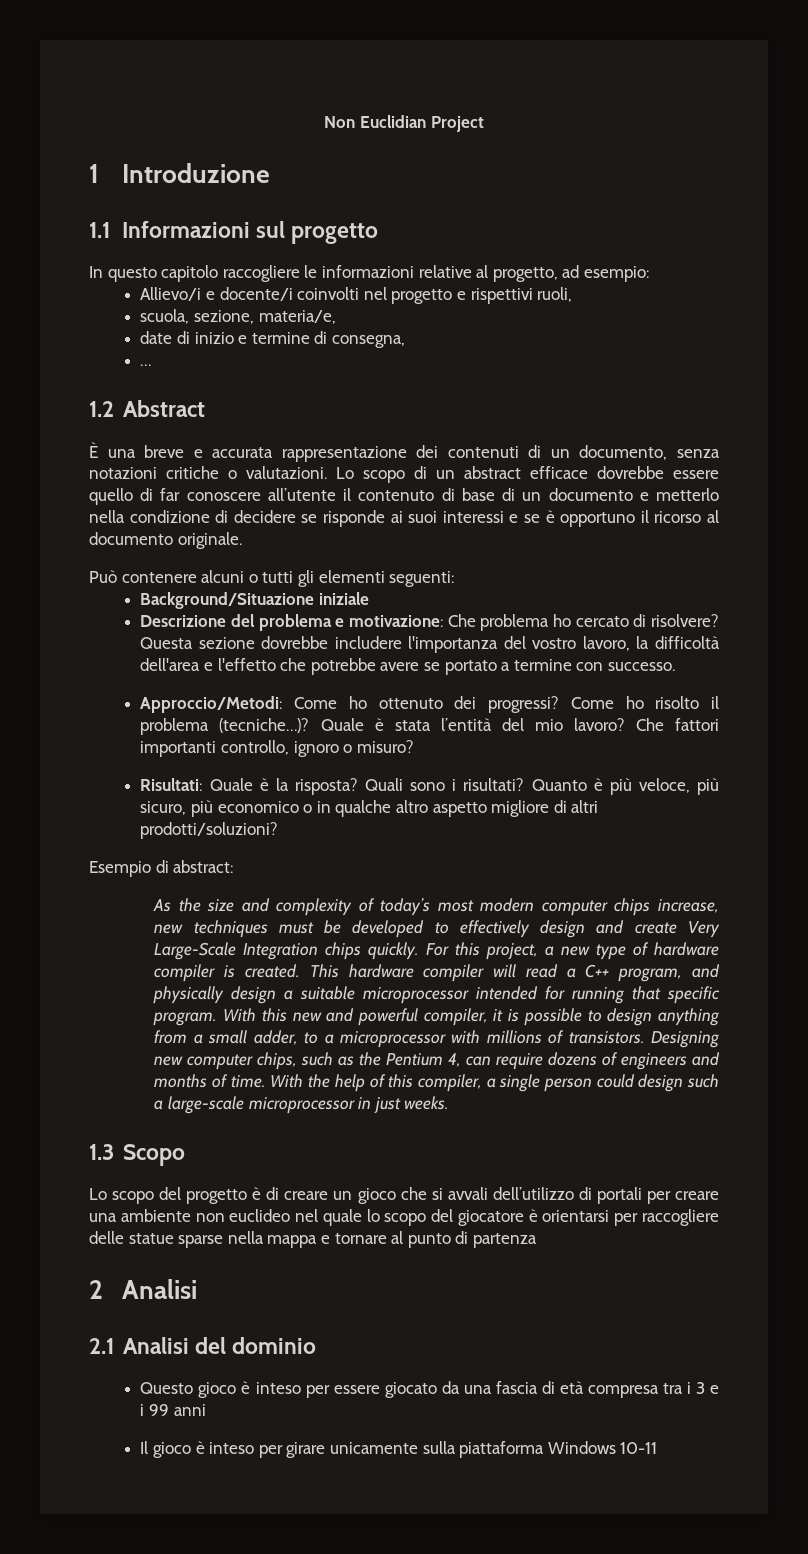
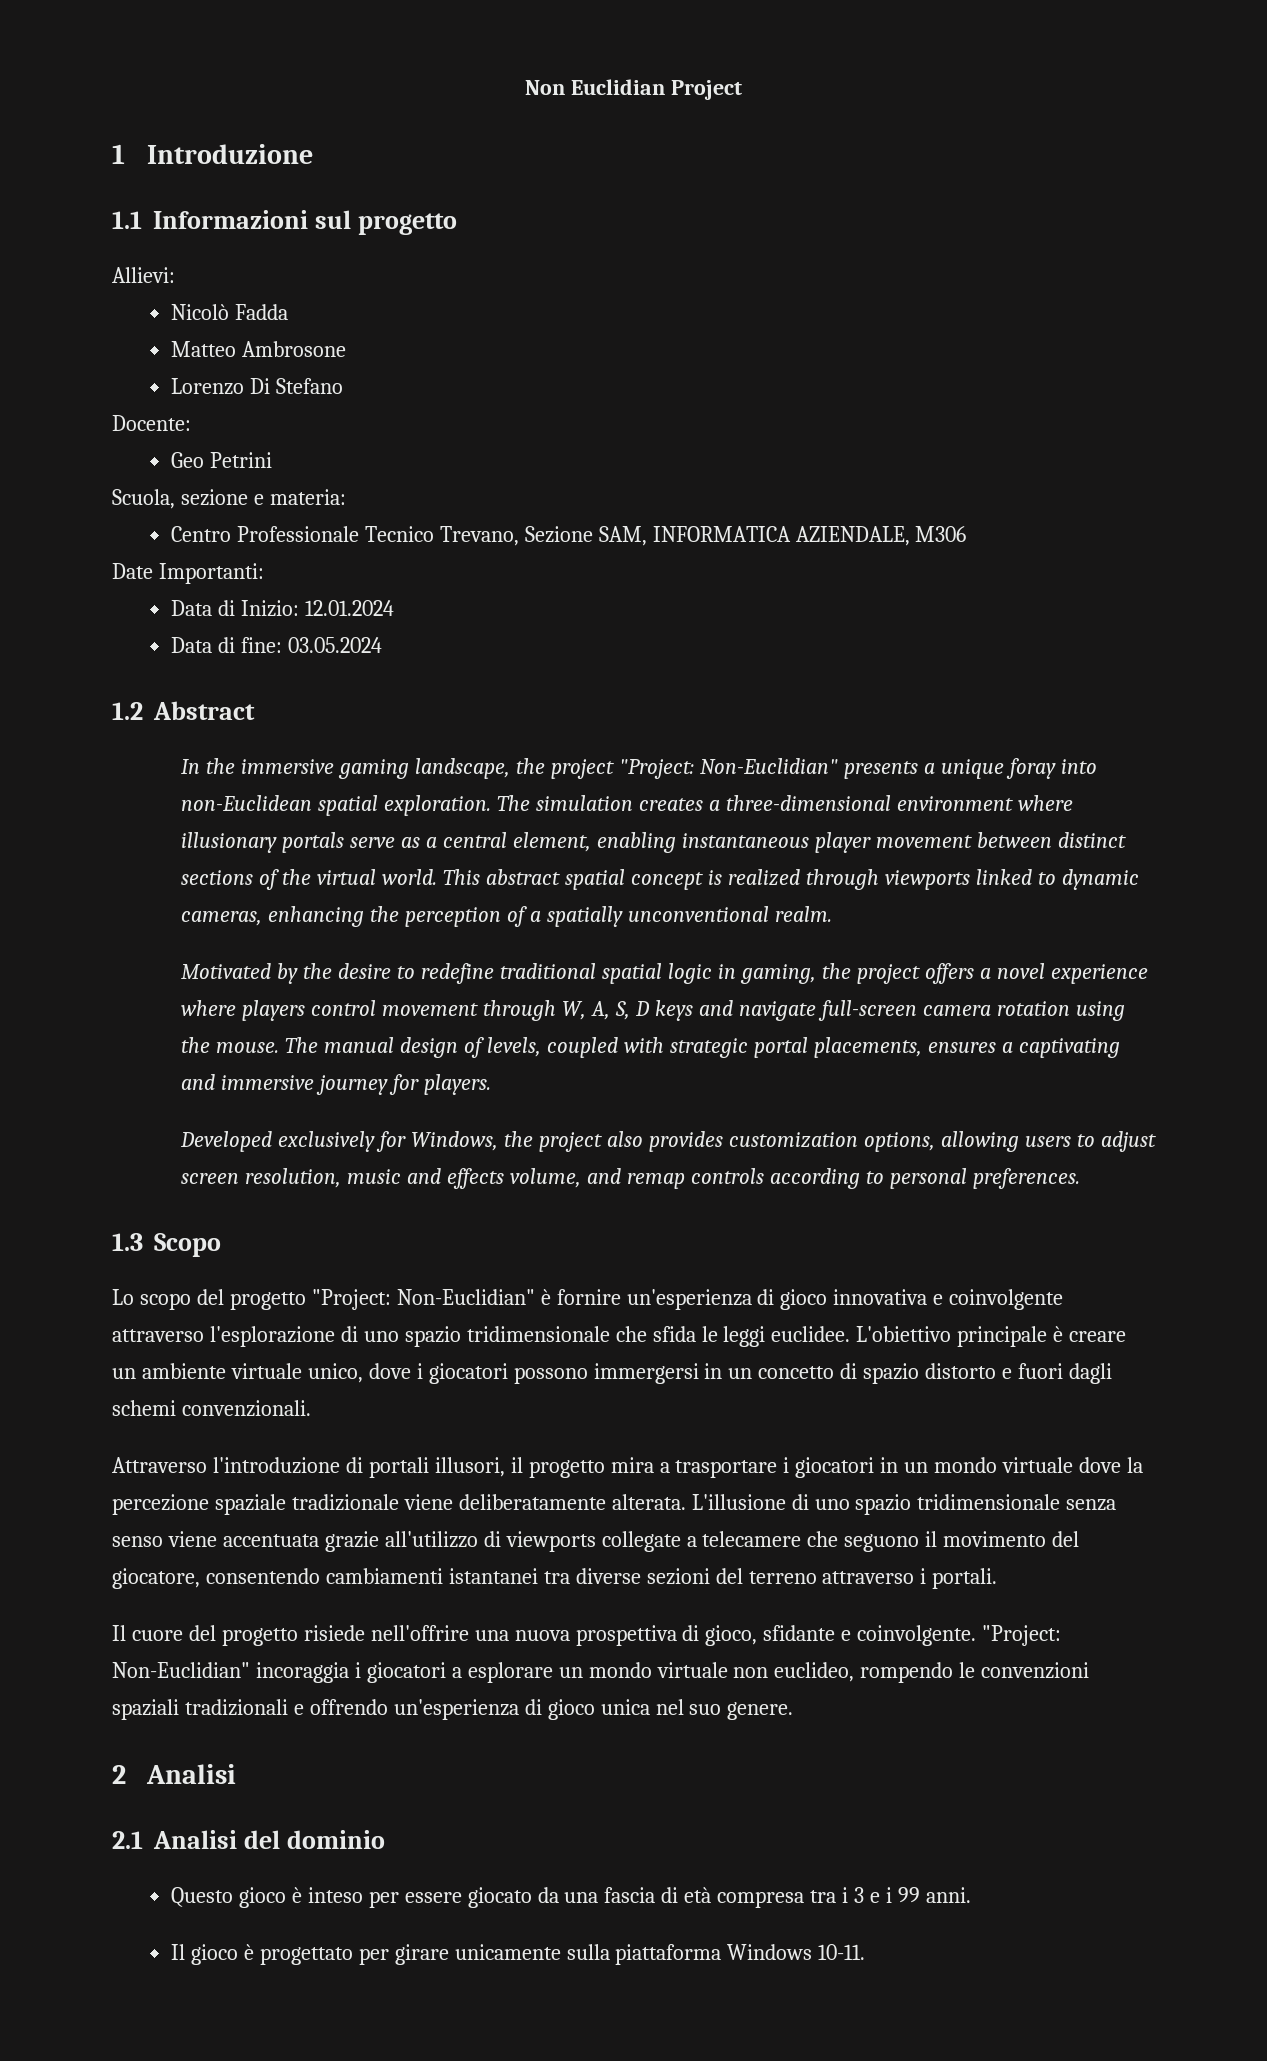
[89,265,649,282] [140,287,573,304] [140,309,336,324] [140,331,405,348] [140,364,152,366] [89,400,205,417] [89,442,720,462] [89,466,719,483] [89,488,719,505] [89,510,720,527] [89,532,242,549] [89,570,455,587] [140,592,369,609] [140,614,719,631] [140,636,720,653] [140,658,675,675] [140,696,719,713] [140,718,719,735] [140,740,414,757] [140,778,720,795] [140,800,599,817] [140,822,279,839] [89,860,234,877] [153,898,720,916] [154,920,721,938] [154,942,720,960] [154,964,721,982] [153,986,720,1004] [153,1008,721,1026] [154,1030,721,1048] [154,1052,720,1070] [154,1074,720,1092] [154,1096,450,1114] In questo capitolo raccogliere le informazioni relative al progetto, ad esempio: // Allievo/i e docente/i coinvolti nel progetto e rispettivi ruoli, // scuola, sezione, materia/e, // date di inizio e termine di consegna, // … // 1.2 Abstract // È una breve e accurata rappresentazione dei contenuti di un documento, senza notazioni critiche o valutazioni. Lo scopo di un abstract efficace dovrebbe essere quello di far conoscere all’utente il contenuto di base di un documento e metterlo nella condizione di decidere se risponde ai suoi interessi e se è opportuno il ricorso al documento originale. // Può contenere alcuni o tutti gli elementi seguenti: // Background/Situazione iniziale // Descrizione del problema e motivazione: Che problema ho cercato di risolvere? Questa sezione dovrebbe includere l'importanza del vostro lavoro, la difficoltà dell'area e l'effetto che potrebbe avere se portato a termine con successo. // Approccio/Metodi: Come ho ottenuto dei progressi? Come ho risolto il problema (tecniche…)? Quale è stata l’entità del mio lavoro? Che fattori importanti controllo, ignoro o misuro? // Risultati: Quale è la risposta? Quali sono i risultati? Quanto è più veloce, più sicuro, più economico o in qualche altro aspetto migliore di altri prodotti/soluzioni? // Esempio di abstract: // As the size and complexity of today’s most modern computer chips increase, new techniques must be developed to effectively design and create Very Large-Scale Integration chips quickly. For this project, a new type of hardware compiler is created. This hardware compiler will read a C++ program, and physically design a suitable microprocessor intended for running that specific program. With this new and powerful compiler, it is possible to design anything from a small adder, to a microprocessor with millions of transistors. Designing new computer chips, such as the Pentium 4, can require dozens of engineers and months of time. With the help of this compiler, a single person could design such a large-scale microprocessor in just weeks. -> [112,267,175,283] [170,304,288,320] [170,341,346,357] [170,378,343,395] [112,415,191,431] [170,452,272,468] [112,489,346,509] [170,526,967,546] [112,563,264,584] [170,600,394,617] [170,637,382,653] [112,701,255,720] [181,758,1097,779] [181,795,1073,816] [181,832,1126,853] [181,869,1139,890] [181,906,832,927] [181,963,1148,984] [181,1000,1125,1021] [181,1037,1120,1058] [181,1074,492,1095] [180,1131,1156,1152] [181,1168,1080,1189] Allievi: // Nicolò Fadda // Matteo Ambrosone // Lorenzo Di Stefano // Docente: // Geo Petrini // Scuola, sezione e materia: // Centro Professionale Tecnico Trevano, Sezione SAM, INFORMATICA AZIENDALE, M306 // Date Importanti: // Data di Inizio: 12.01.2024 // Data di fine: 03.05.2024 // 1.2 Abstract // In the immersive gaming landscape, the project "Project: Non-Euclidian" presents a unique foray into non-Euclidean spatial exploration. The simulation creates a three-dimensional environment where illusionary portals serve as a central element, enabling instantaneous player movement between distinct sections of the virtual world. This abstract spatial concept is realized through viewports linked to dynamic cameras, enhancing the perception of a spatially unconventional realm. // Motivated by the desire to redefine traditional spatial logic in gaming, the project offers a novel experience where players control movement through W, A, S, D keys and navigate full-screen camera rotation using the mouse. The manual design of levels, coupled with strategic portal placements, ensures a captivating and immersive journey for players. // Developed exclusively for Windows, the project also provides customization options, allowing users to adjust screen resolution, music and effects volume, and remap controls according to personal preferences.
[252,1187,719,1204] [89,1209,719,1226] [89,1231,537,1248] è di creare un gioco che si avvali dell’utilizzo di portali per creare una ambiente non euclideo nel quale lo scopo del giocatore è orientarsi per raccogliere delle statue sparse nella mappa e tornare al punto di partenza -> [311,1289,1064,1310] [112,1326,1127,1347] [112,1363,1112,1384] [112,1400,311,1417] [112,1457,1143,1478] [112,1494,1117,1515] [112,1531,1080,1552] [112,1568,998,1589] [112,1625,1062,1646] [112,1662,1090,1683] [112,1699,794,1720] "Project: Non-Euclidian" è fornire un'esperienza di gioco innovativa e coinvolgente attraverso l'esplorazione di uno spazio tridimensionale che sfida le leggi euclidee. L'obiettivo principale è creare un ambiente virtuale unico, dove i giocatori possono immergersi in un concetto di spazio distorto e fuori dagli schemi convenzionali. // Attraverso l'introduzione di portali illusori, il progetto mira a trasportare i giocatori in un mondo virtuale dove la percezione spaziale tradizionale viene deliberatamente alterata. L'illusione di uno spazio tridimensionale senza senso viene accentuata grazie all'utilizzo di viewports collegate a telecamere che seguono il movimento del giocatore, consentendo cambiamenti istantanei tra diverse sezioni del terreno attraverso i portali. // Il cuore del progetto risiede nell'offrire una nuova prospettiva di gioco, sfidante e coinvolgente. "Project: Non-Euclidian" incoraggia i giocatori a esplorare un mondo virtuale non euclideo, rompendo le convenzioni spaziali tradizionali e offrendo un'esperienza di gioco unica nel suo genere.
[173,1404,206,1416] anni -> [925,1887,971,1903] anni.
[209,1442,255,1454] inteso -> [259,1947,353,1965] progettato
[620,1442,658,1454] 10-11 -> [818,1944,866,1960] 10-11.

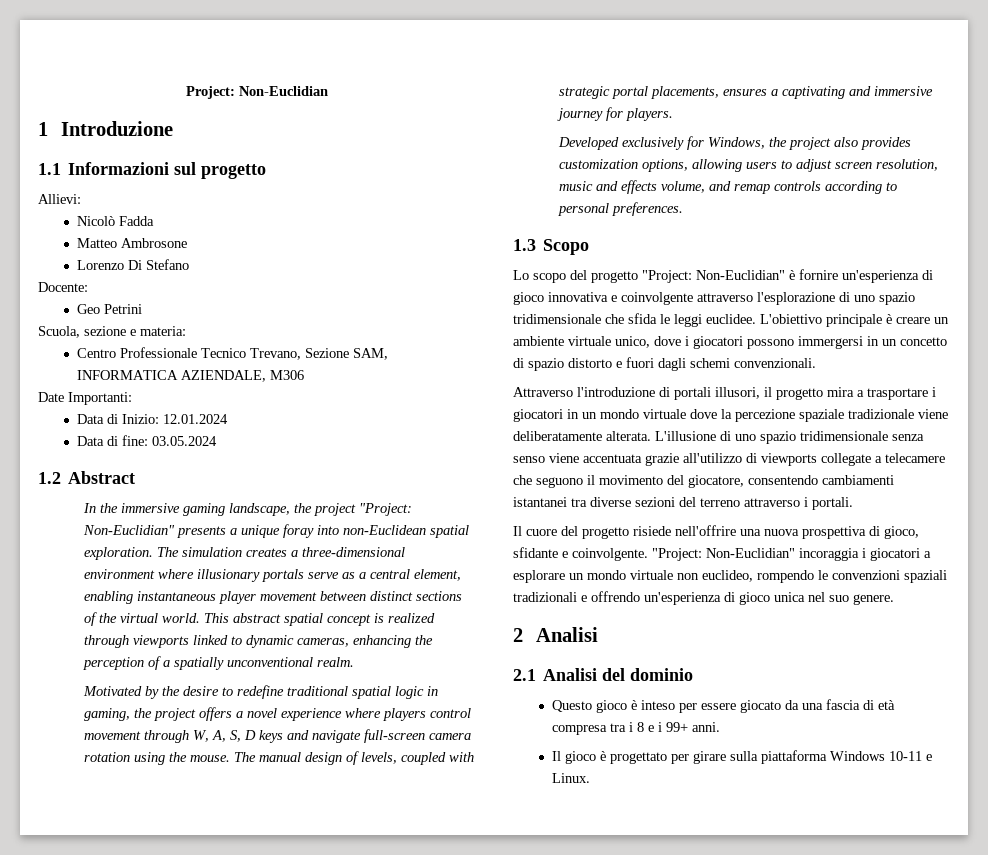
[525,79,742,100] Non Euclidian Project -> [185,86,328,99] Project: Non-Euclidian
[854,1887,865,1903] 3 -> [637,722,645,732] 8
[897,1887,920,1903] 99 -> [666,722,689,732] 99+
[454,1944,561,1960] unicamente -> (727, 757) none
[818,1944,866,1960] 10-11. -> [889,751,933,761] [552,773,591,783] 10-11 e Linux.

